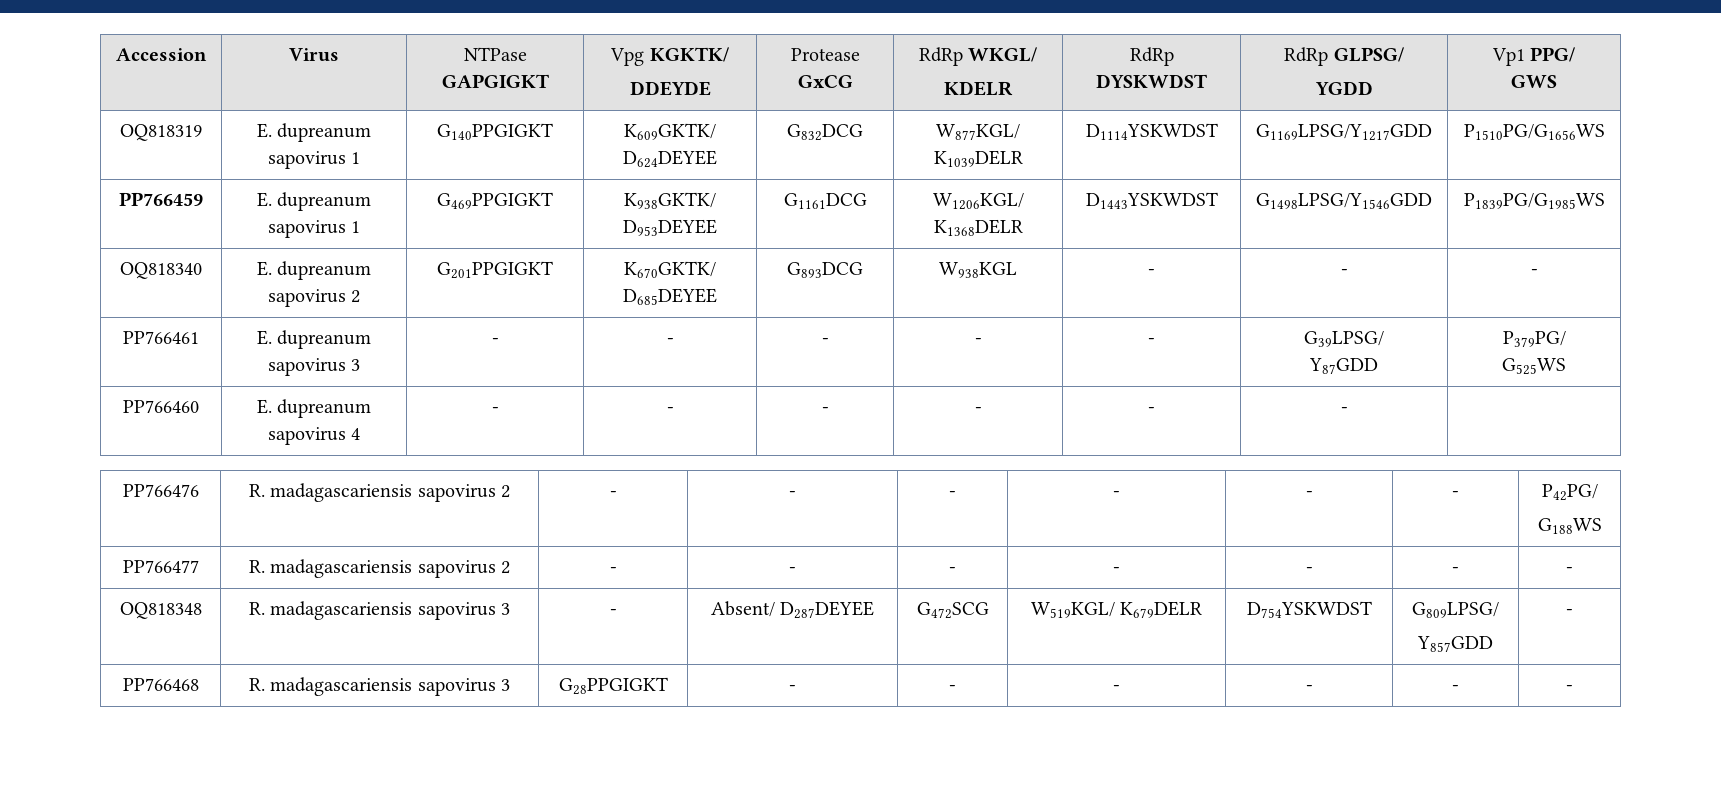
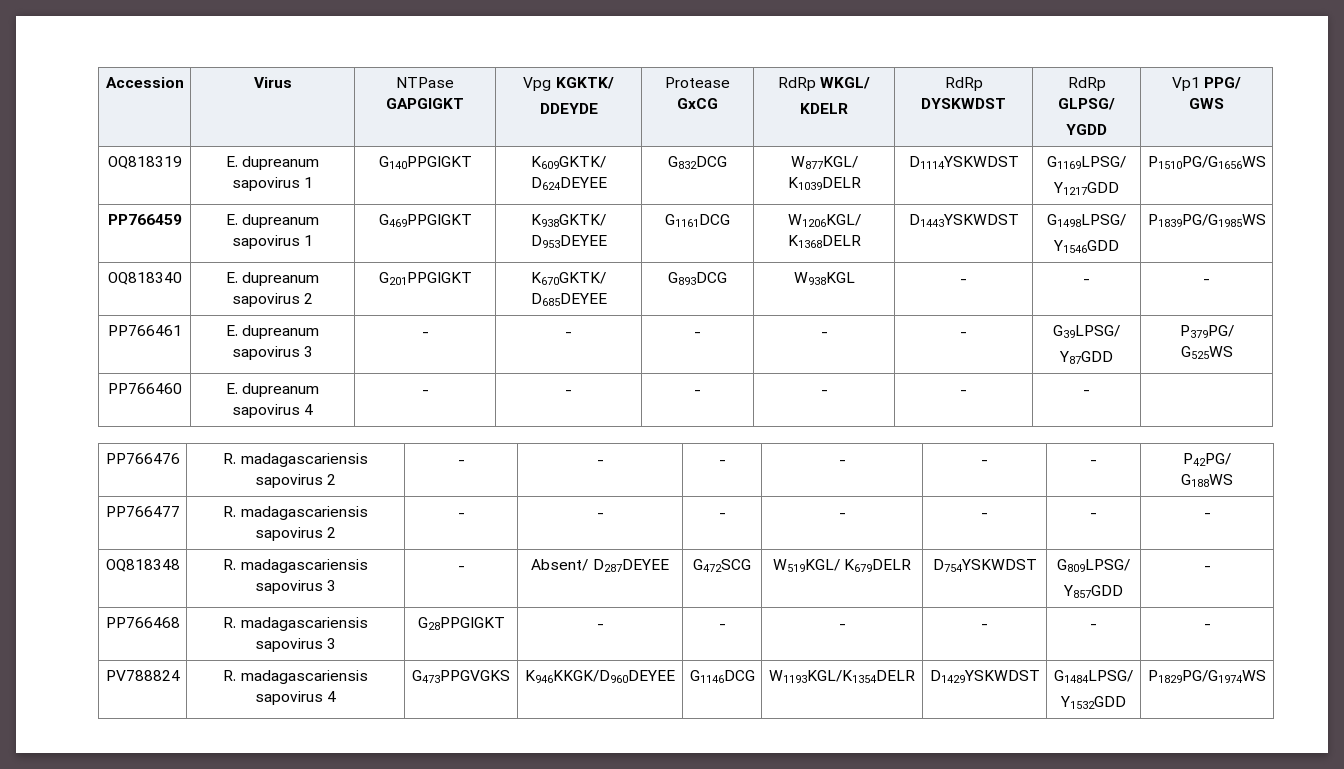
[1256,124,1432,141] G1169LPSG/Y1217GDD -> [1047,156,1126,169] [1053,182,1119,195] G1169LPSG/ // Y1217GDD
[1256,193,1432,209] G1498LPSG/Y1546GDD -> [1047,214,1126,227] [1053,240,1119,253] G1498LPSG/ // Y1546GDD
(1573, 688) none -> [105,670,180,681] [223,670,368,684] [254,691,337,705] [412,670,510,683] [525,670,675,683] [689,670,755,683] [769,670,915,683] [929,670,1040,683] [1054,670,1133,683] [1060,696,1126,709] [1148,670,1266,683] // PV788824 | R. madagascariensis sapovirus 4 | G473PPGVGKS | K946KKGK/D960DEYEE | G1146DCG | W1193KGL/K1354DELR | D1429YSKWDST | G1484LPSG/ // Y1532GDD | P1829PG/G1974WS

